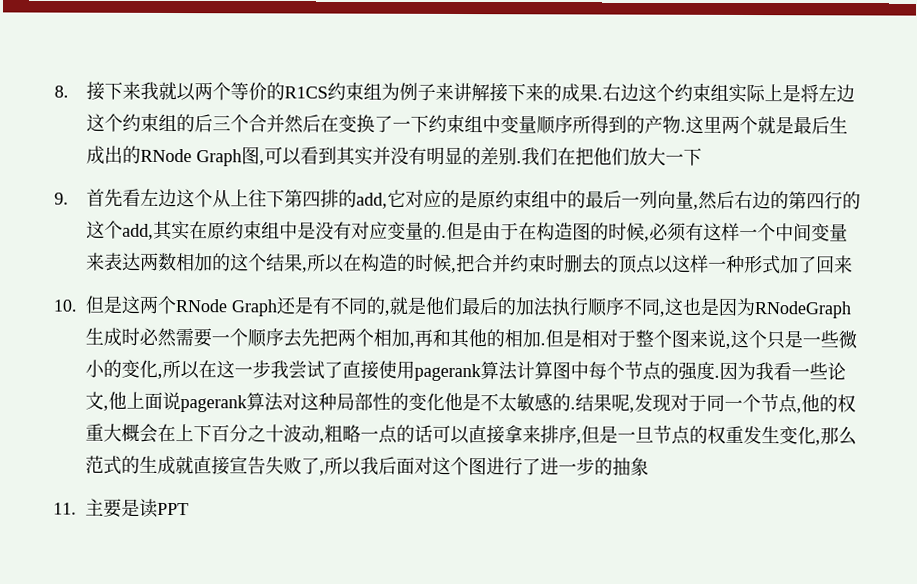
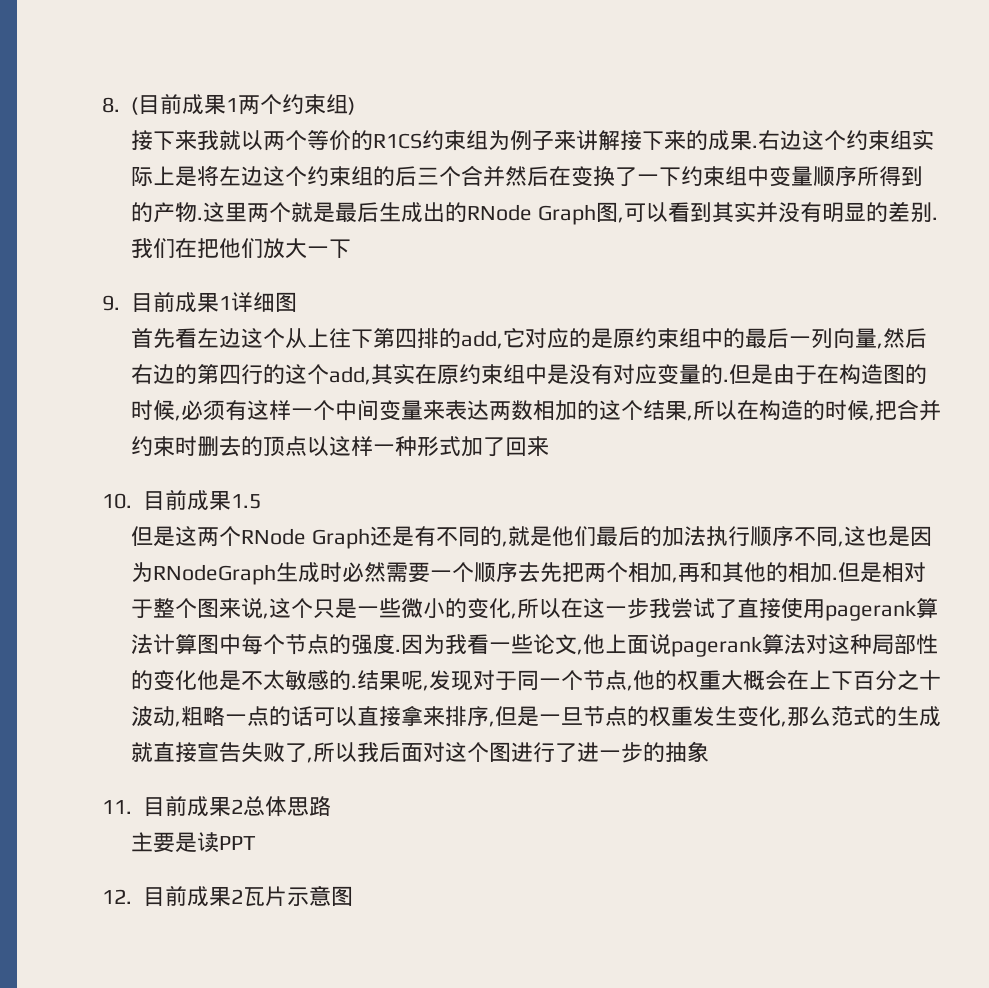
(69, 91) none -> [130,93,355,115] (目前成果1两个约束组) //
(69, 198) none -> [130,291,297,313] 目前成果1详细图 //
(77, 305) none -> [142,489,261,511] 目前成果1.5 //
[85,498,190,518] 主要是读PPT -> [142,795,331,817] [130,832,256,853] [102,885,353,907] 目前成果2总体思路 // 主要是读PPT // 12.目前成果2瓦片示意图

